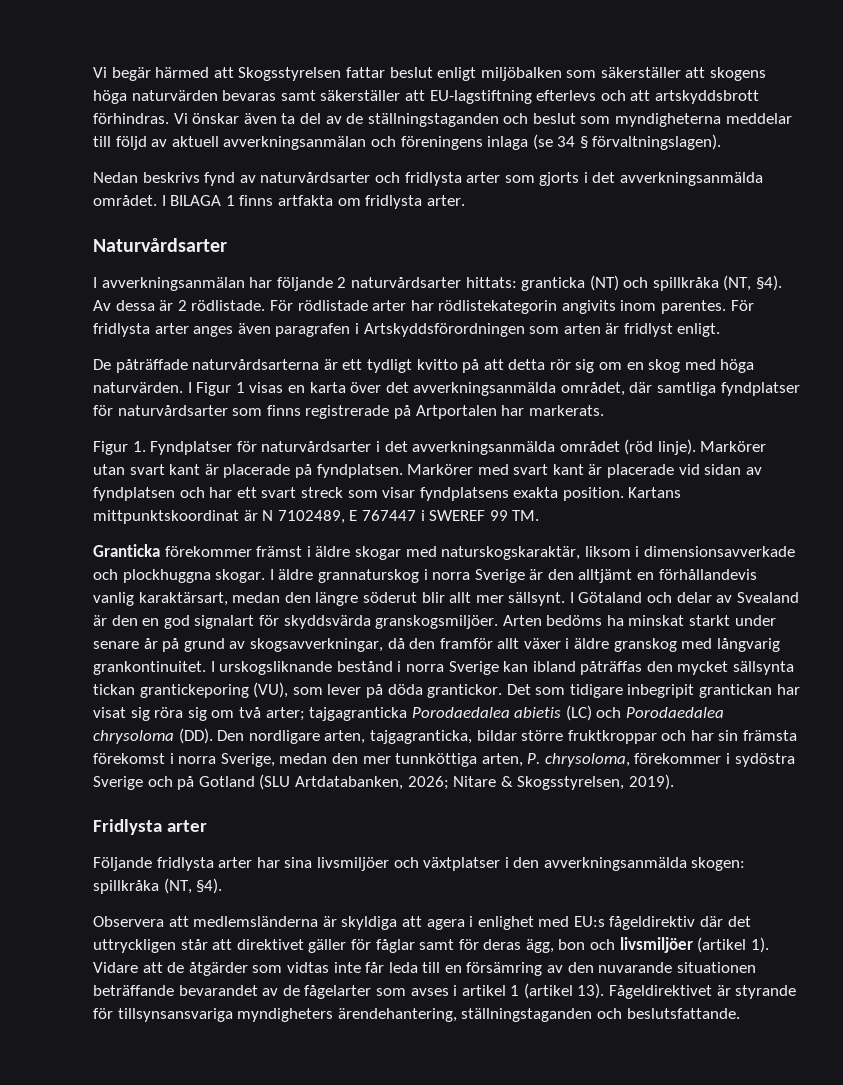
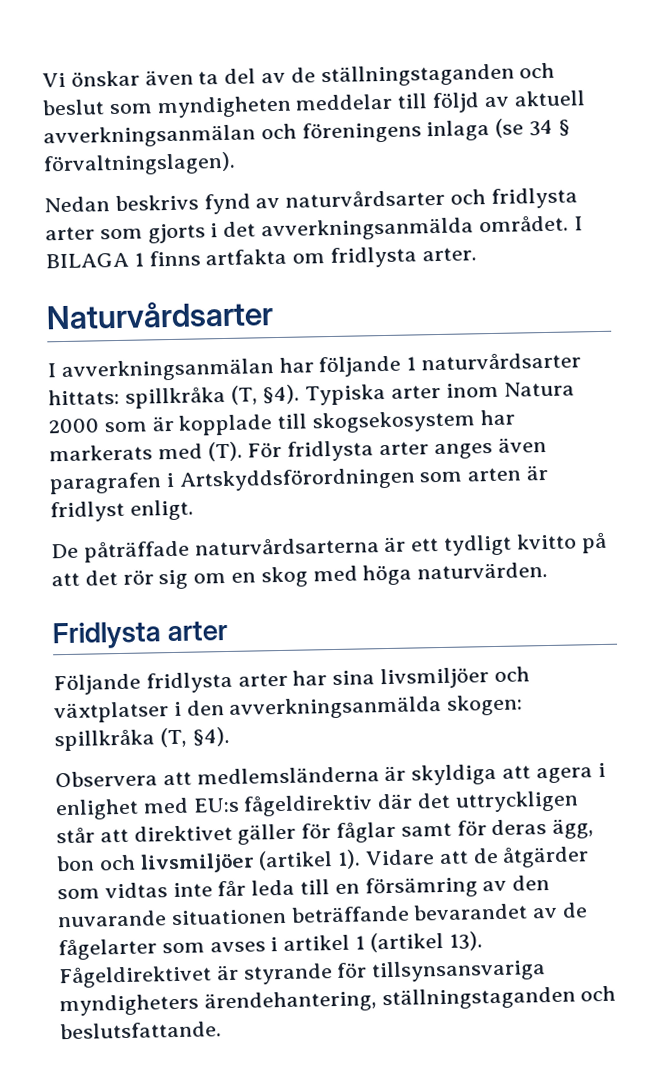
[93,67,767,81] [93,90,759,104] [93,113,188,124] Vi begär härmed att Skogsstyrelsen fattar beslut enligt miljöbalken som säkerställer att skogens höga naturvärden bevaras samt säkerställer att EU-lagstiftning efterlevs och att artskyddsbrott förhindras. Vi -> [42,72,66,88] Vi
[615,113,722,127] myndigheterna -> [156,95,292,119] myndigheten
[337,277,347,288] 2 -> [406,356,417,371] 1
[521,275,783,291] [93,300,727,314] granticka (NT) och spillkråka (NT, §4). Av dessa är 2 rödlistade. För rödlistade arter har rödlistekategorin angivits inom parentes. -> [124,381,575,409] [48,409,515,436] [49,441,243,462] spillkråka (T, §4). Typiska arter inom Natura 2000 som är kopplade till skogsekosystem har markerats med (T).
[508,359,546,370] detta -> [84,570,118,586] det
[187,382,800,396] [93,405,604,419] [93,439,767,455] [93,464,762,478] [93,487,682,501] [93,510,540,524] [93,544,795,560] [93,569,757,583] [93,592,799,606] [93,615,776,629] [93,638,780,652] [93,661,795,675] [93,682,800,698] [93,705,725,721] [93,728,798,744] [93,753,795,767] [93,774,674,790] I Figur 1 visas en karta över det avverkningsanmälda området, där samtliga fyndplatser för naturvårdsarter som finns registrerade på Artportalen har markerats. // Figur 1. Fyndplatser för naturvårdsarter i det avverkningsanmälda området (röd linje). Markörer utan svart kant är placerade på fyndplatsen. Markörer med svart kant är placerade vid sidan av fyndplatsen och har ett svart streck som visar fyndplatsens exakta position. Kartans mittpunktskoordinat är N 7102489, E 767447 i SWEREF 99 TM. // Granticka förekommer främst i äldre skogar med naturskogskaraktär, liksom i dimensionsavverkade och plockhuggna skogar. I äldre grannaturskog i norra Sverige är den alltjämt en förhållandevis vanlig karaktärsart, medan den längre söderut blir allt mer sällsynt. I Götaland och delar av Svealand är den en god signalart för skyddsvärda granskogsmiljöer. Arten bedöms ha minskat starkt under senare år på grund av skogsavverkningar, då den framför allt växer i äldre granskog med långvarig grankontinuitet. I urskogsliknande bestånd i norra Sverige kan ibland påträffas den mycket sällsynta tickan grantickeporing (VU), som lever på döda grantickor. Det som tidigare inbegripit grantickan har visat sig röra sig om två arter; tajgagranticka Porodaedalea abietis (LC) och Porodaedalea chrysoloma (DD). Den nordligare arten, tajgagranticka, bildar större fruktkroppar och har sin främsta förekomst i norra Sverige, medan den mer tunnköttiga arten, P. chrysoloma, förekommer i sydöstra Sverige och på Gotland (SLU Artdatabanken, 2026; Nitare & Skogsstyrelsen, 2019). -> (549, 570) none
[163,878,192,894] (NT, -> [159,727,187,748] (T,

